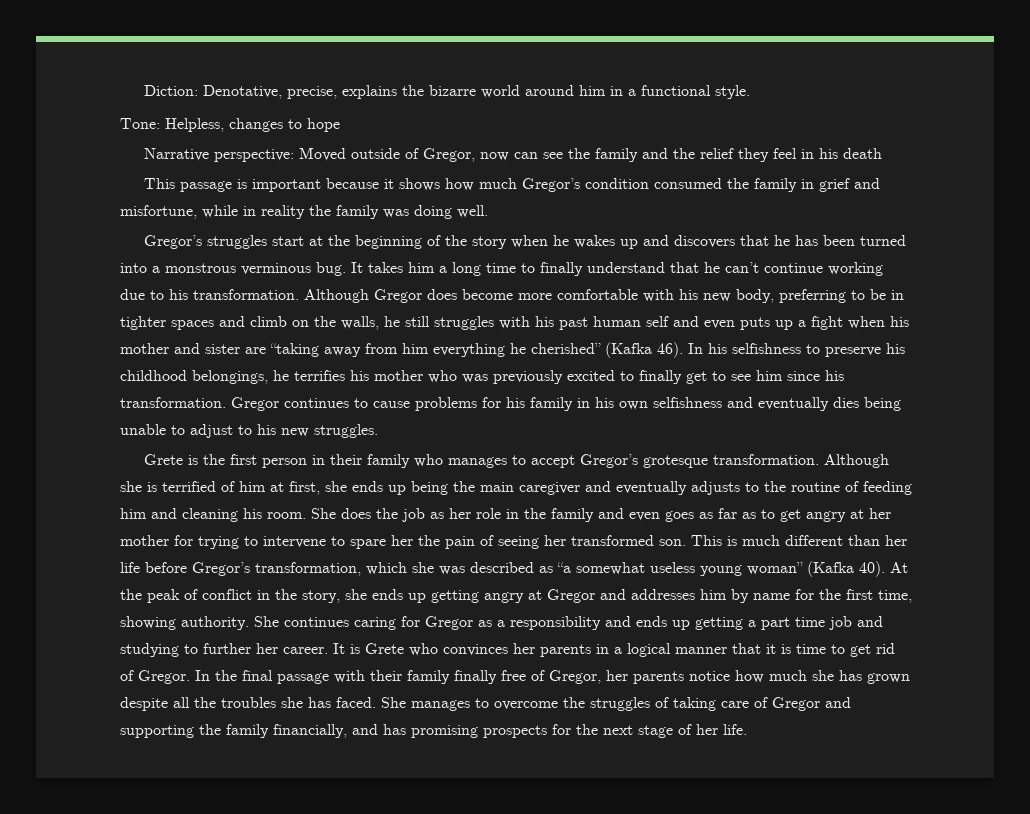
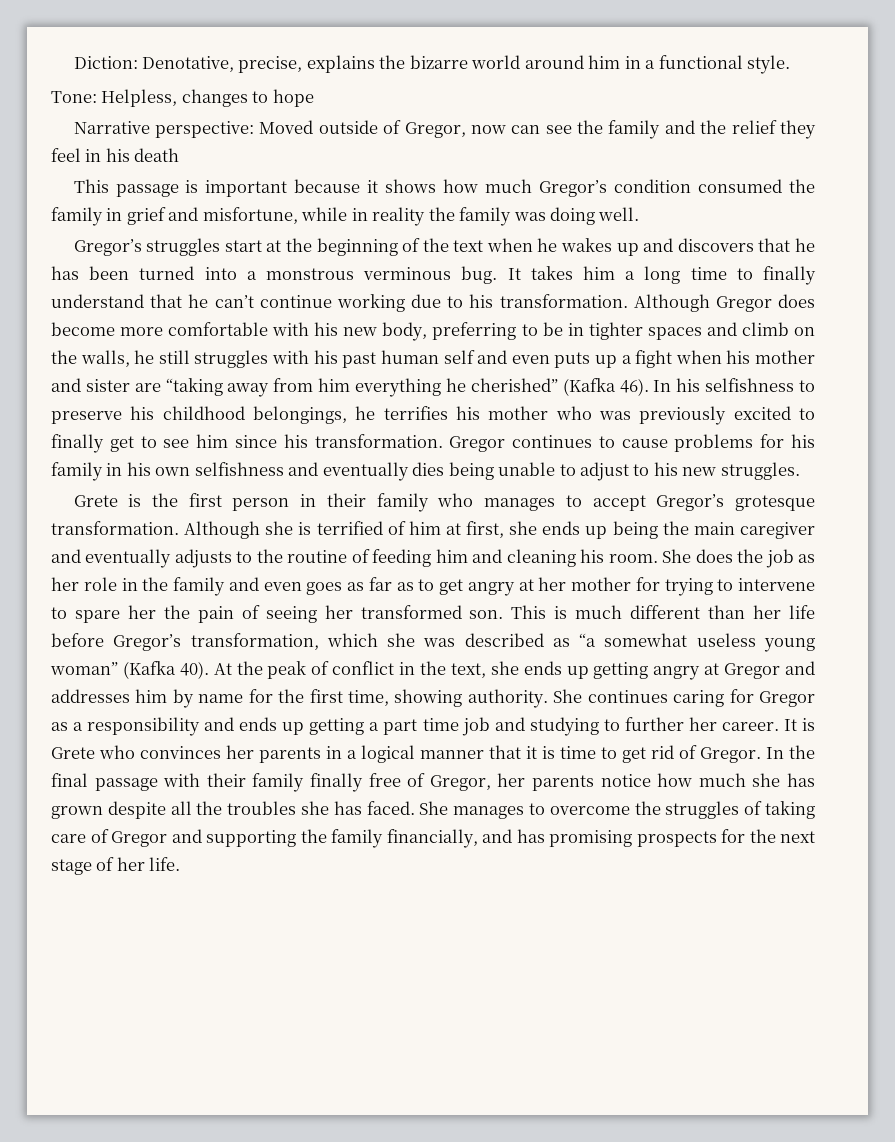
[471,236,507,249] story -> [453,240,484,252] text
[302,590,340,603] story, -> [450,663,486,678] text,

